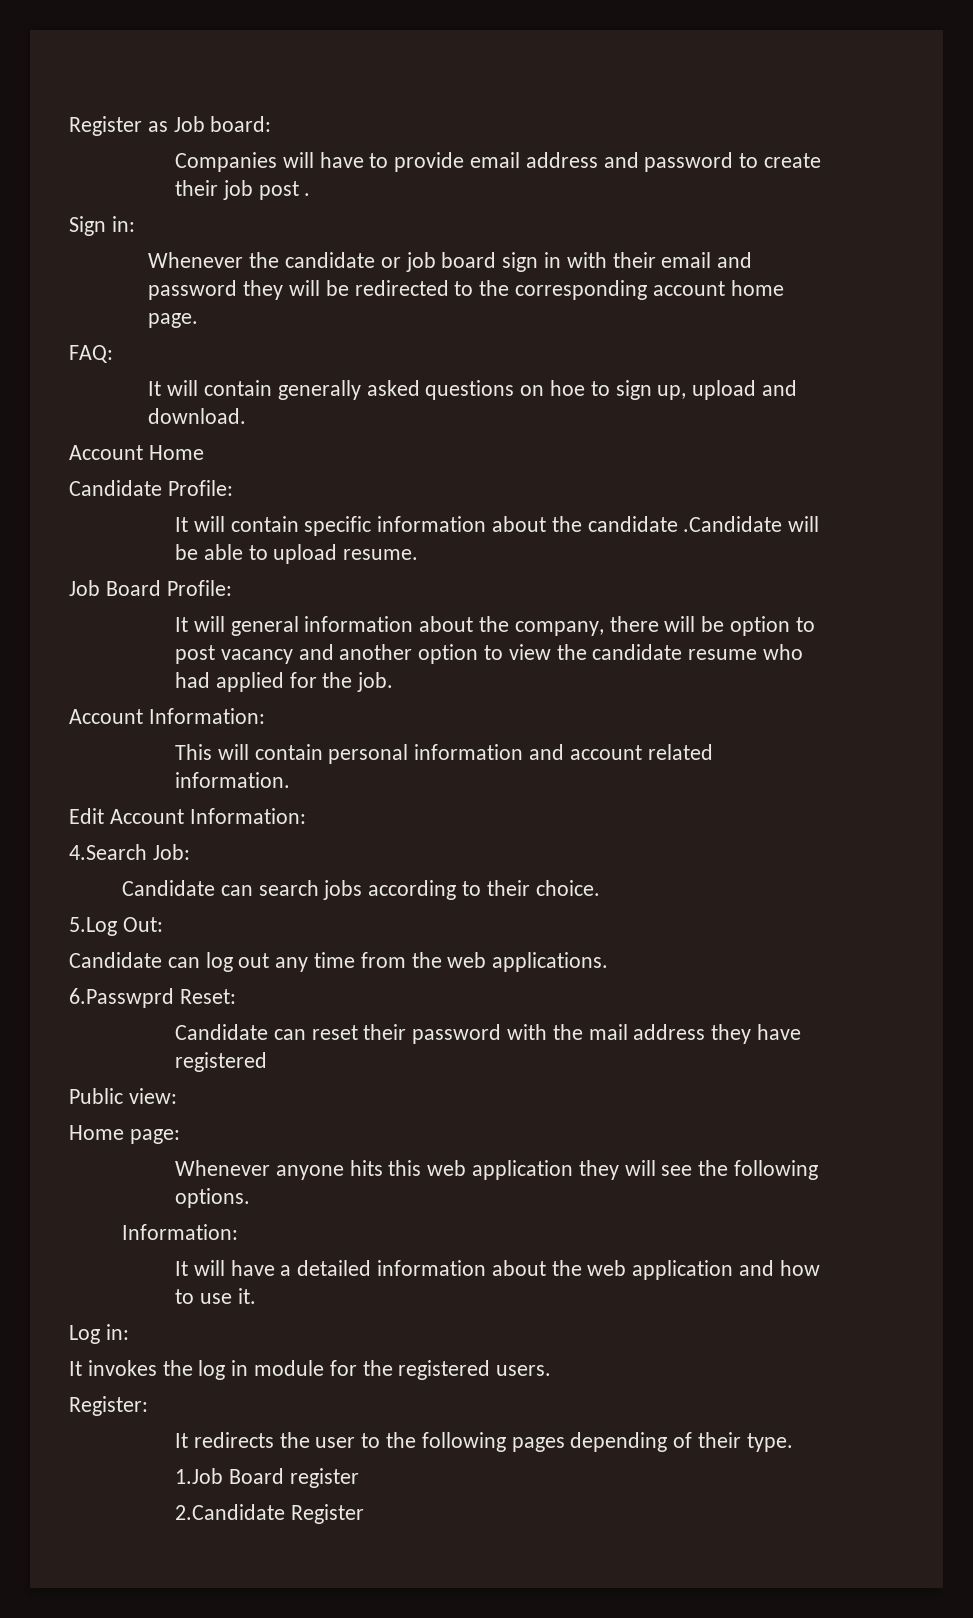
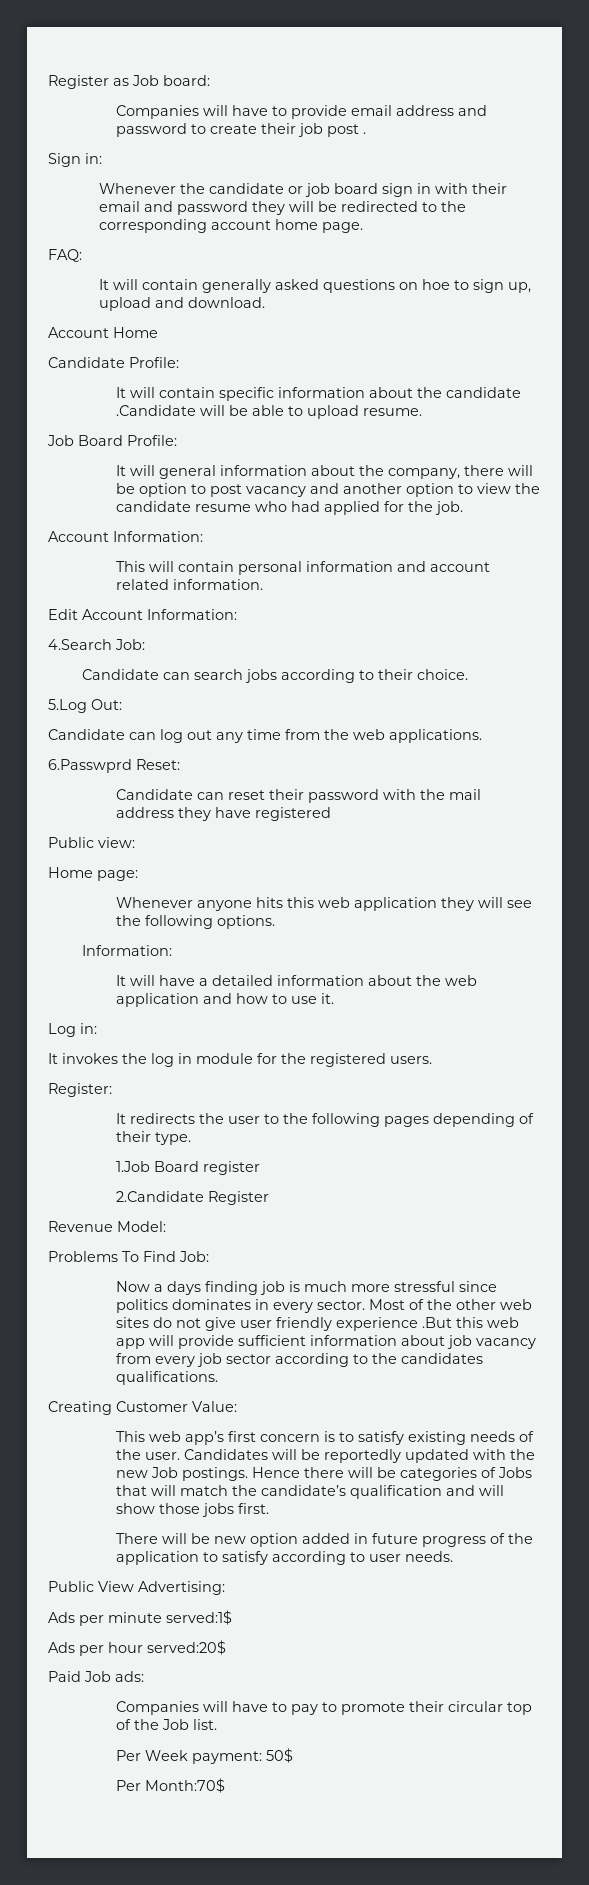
(364, 1514) none -> [48,1221,166,1232] [48,1251,209,1262] [116,1281,498,1295] [116,1299,533,1313] [116,1317,520,1331] [116,1335,537,1349] [116,1353,484,1367] [116,1371,219,1385] [48,1401,237,1415] [116,1431,535,1445] [116,1449,536,1463] [116,1467,533,1481] [116,1485,505,1499] [116,1503,270,1517] [116,1533,534,1547] [116,1551,454,1565] [48,1581,225,1595] [48,1610,232,1626] [48,1640,226,1656] [48,1671,144,1682] [116,1701,533,1715] [116,1719,218,1730] [116,1748,294,1764] [116,1778,226,1793] // Revenue Model: // Problems To Find Job: // Now a days finding job is much more stressful since politics dominates in every sector. Most of the other web sites do not give user friendly experience .But this web app will provide sufficient information about job vacancy from every job sector according to the candidates qualifications. // Creating Customer Value: // This web app’s first concern is to satisfy existing needs of the user. Candidates will be reportedly updated with the new Job postings. Hence there will be categories of Jobs that will match the candidate’s qualification and will show those jobs first. // There will be new option added in future progress of the application to satisfy according to user needs. // Public View Advertising: // Ads per minute served:1$ // Ads per hour served:20$ // Paid Job ads: // Companies will have to pay to promote their circular top of the Job list. // Per Week payment: 50$ // Per Month:70$

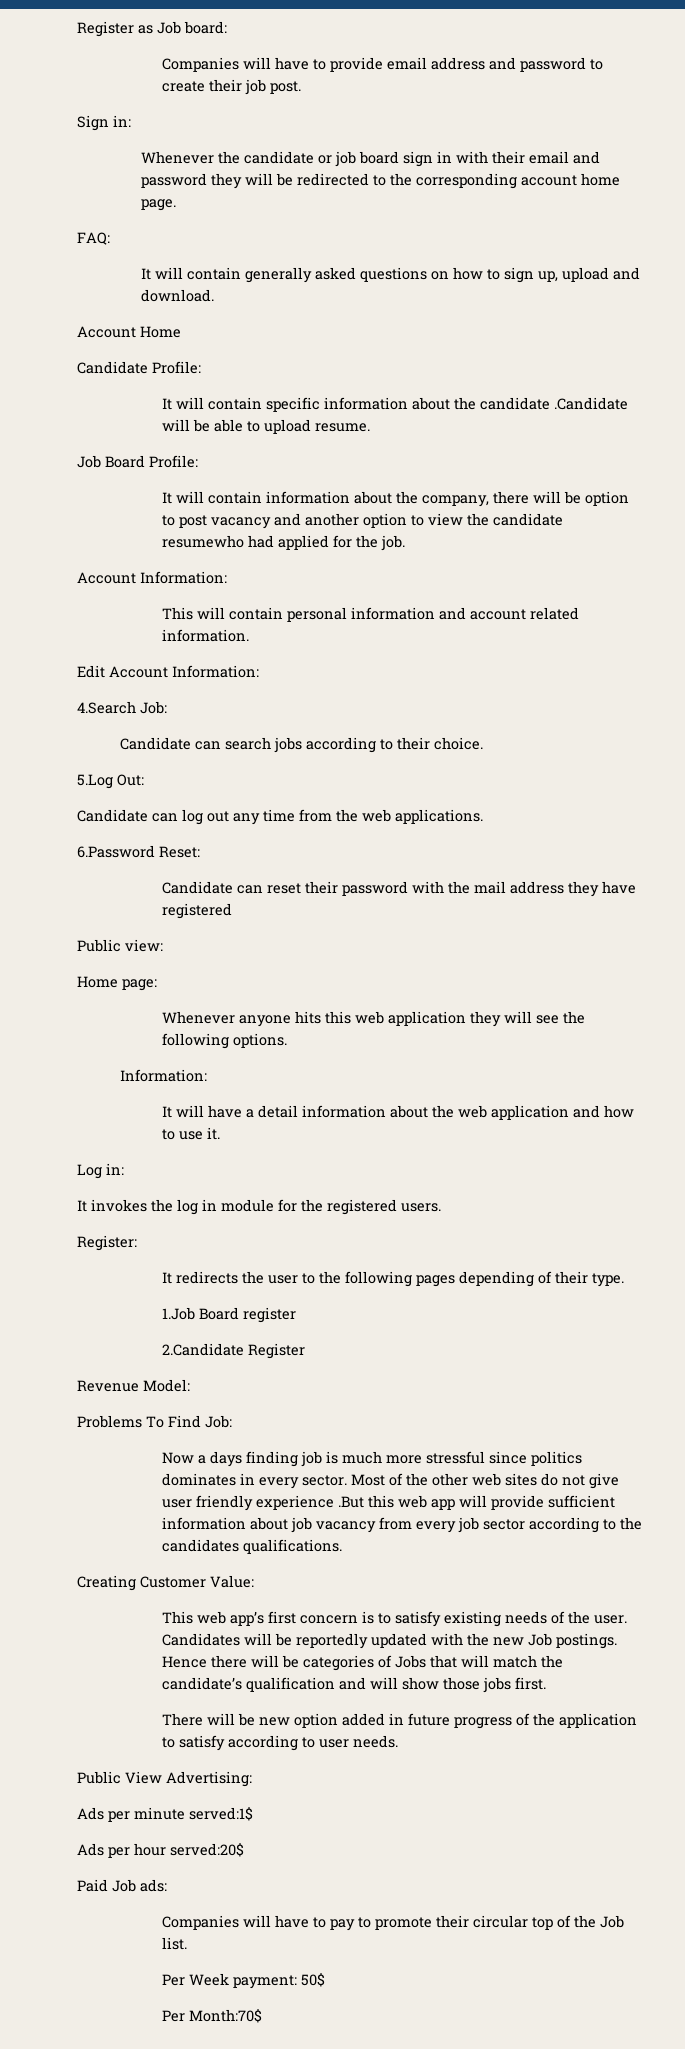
[327,124,367,137] post . -> [270,81,302,94] post.
[422,279,451,290] hoe -> [452,267,483,280] how
[159,465,217,479] general -> [208,491,263,504] contain
[195,501,288,512] resume who -> [162,535,245,548] resumewho
[48,759,132,773] 6.Passwprd -> [77,845,155,858] 6.Password
[212,975,274,986] detailed -> [258,1105,299,1118] detail

